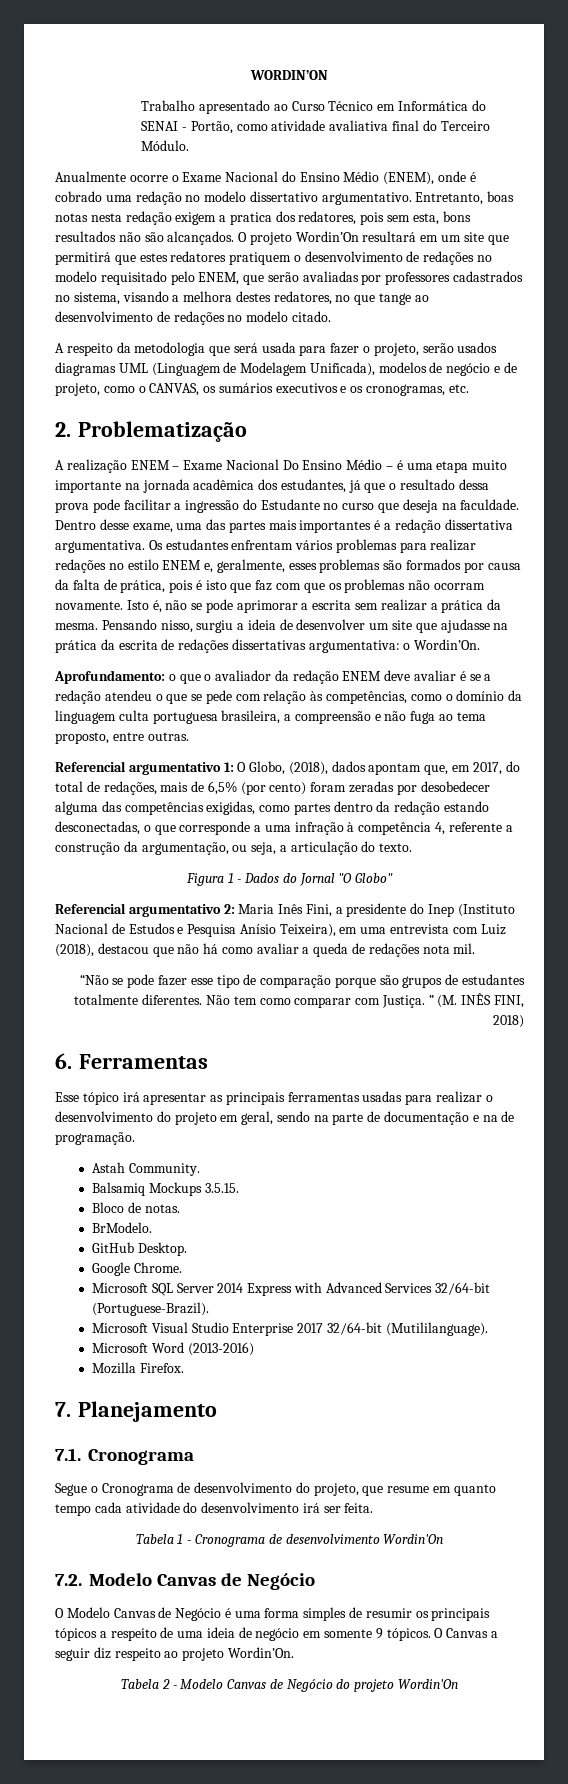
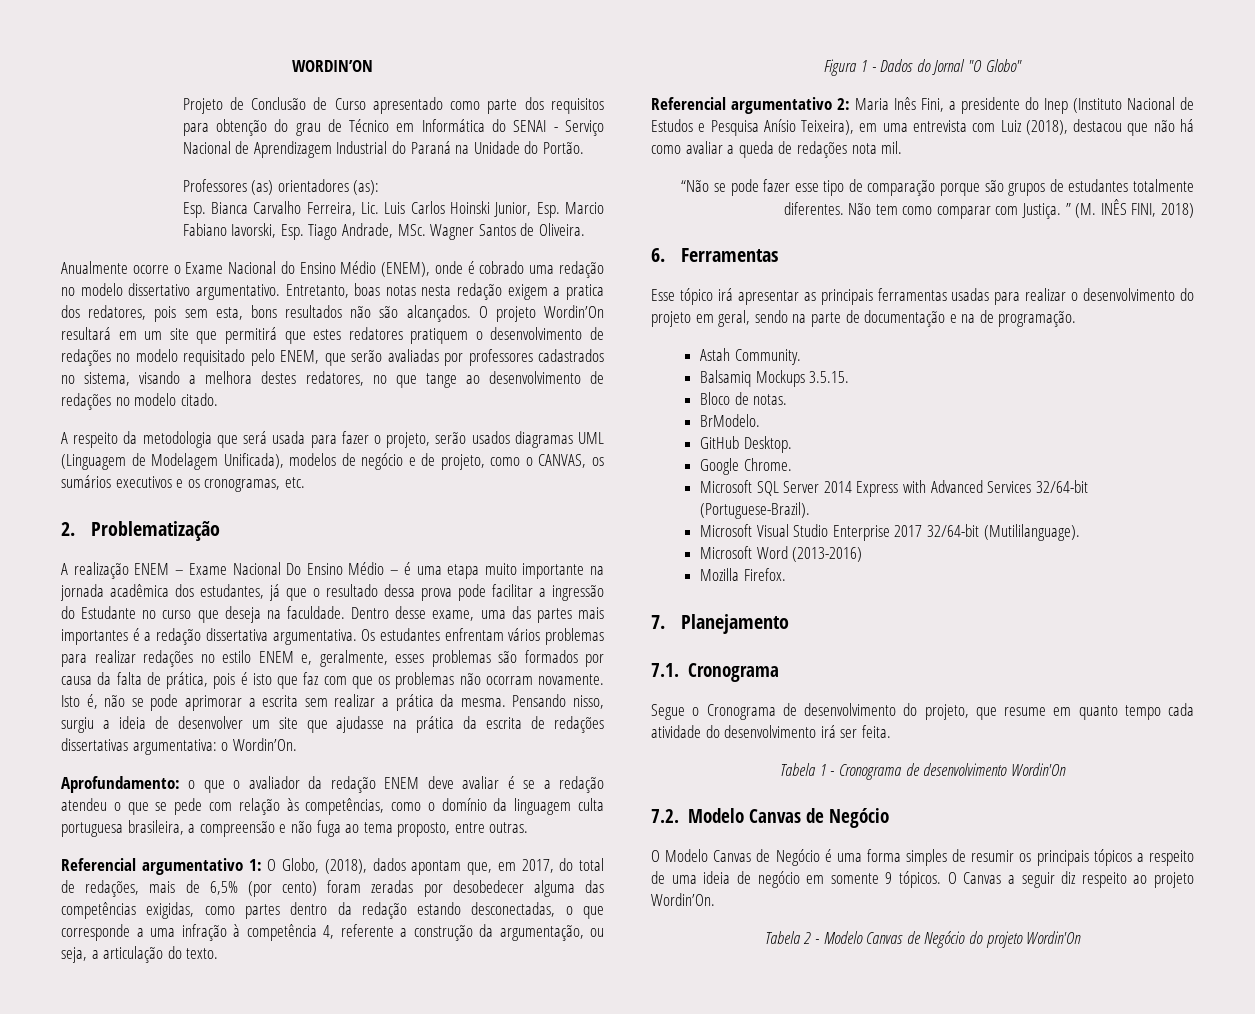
[141,100,325,114] Trabalho apresentado ao Curso -> [182,97,604,114] [182,119,342,136] Projeto de Conclusão de Curso apresentado como parte dos requisitos para obtenção do grau de
[190,120,490,134] [141,140,190,151] Portão, como atividade avaliativa final do Terceiro Módulo. -> [564,120,604,136] [182,141,584,158] [182,179,380,195] [182,201,604,218] [182,223,585,240] Serviço Nacional de Aprendizagem Industrial do Paraná na Unidade do Portão. // Professores (as) orientadores (as): // Esp. Bianca Carvalho Ferreira, Lic. Luis Carlos Hoinski Junior, Esp. Marcio Fabiano Iavorski, Esp. Tiago Andrade, MSc. Wagner Santos de Oliveira.

